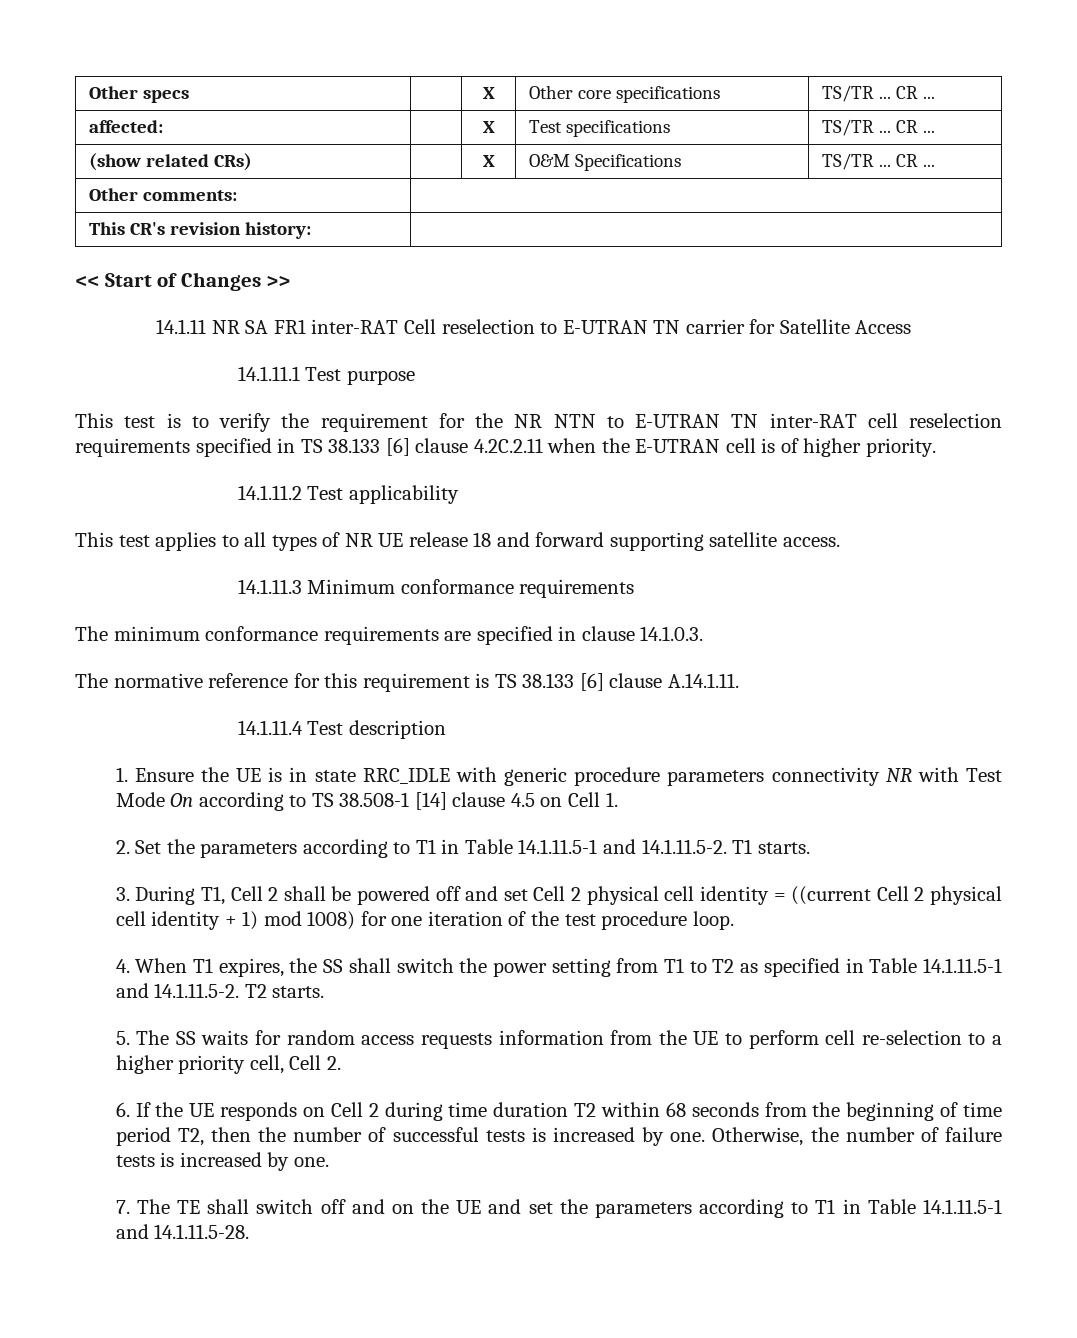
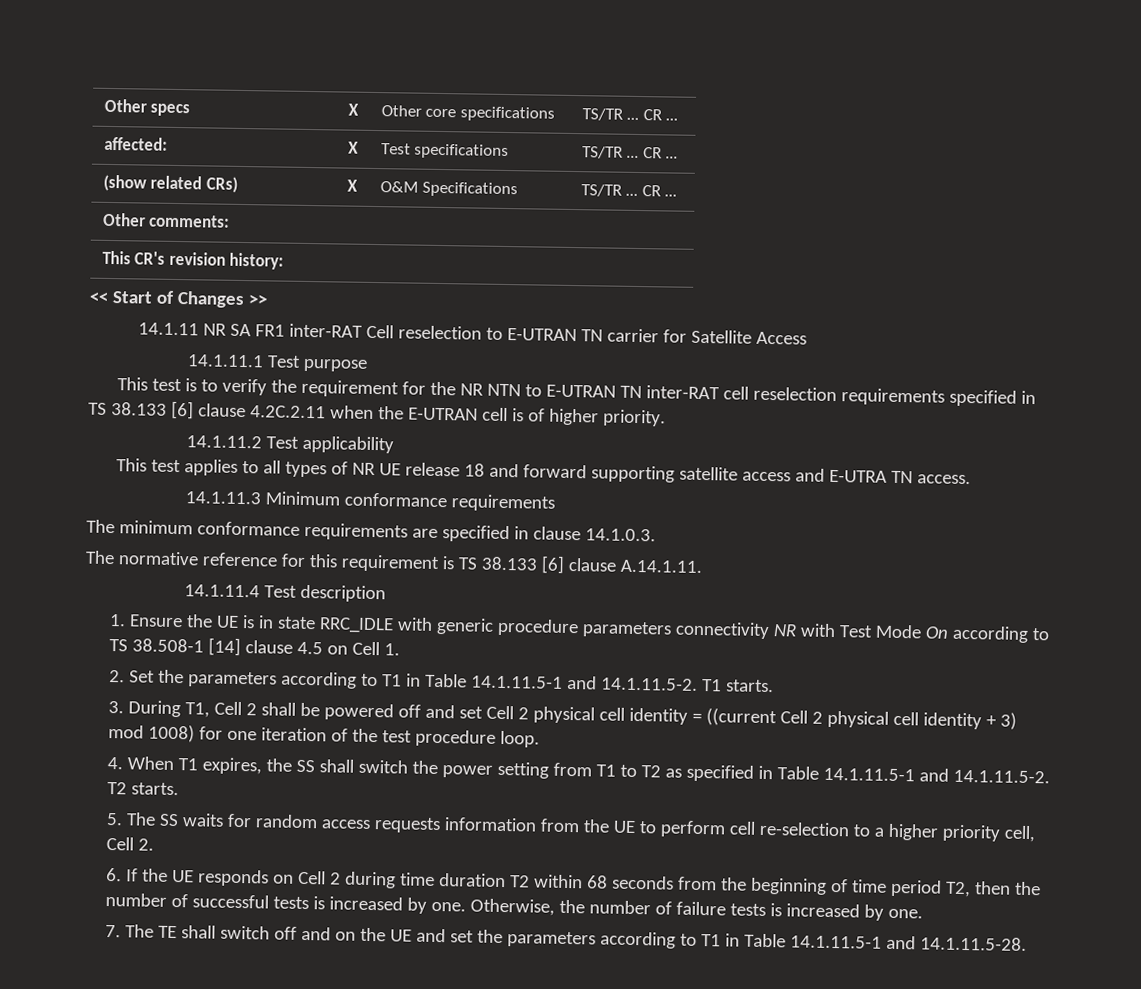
(778, 539) none -> [741,468,913,484] access and E-UTRA TN
[242,911,259,930] 1) -> [999,712,1017,730] 3)

